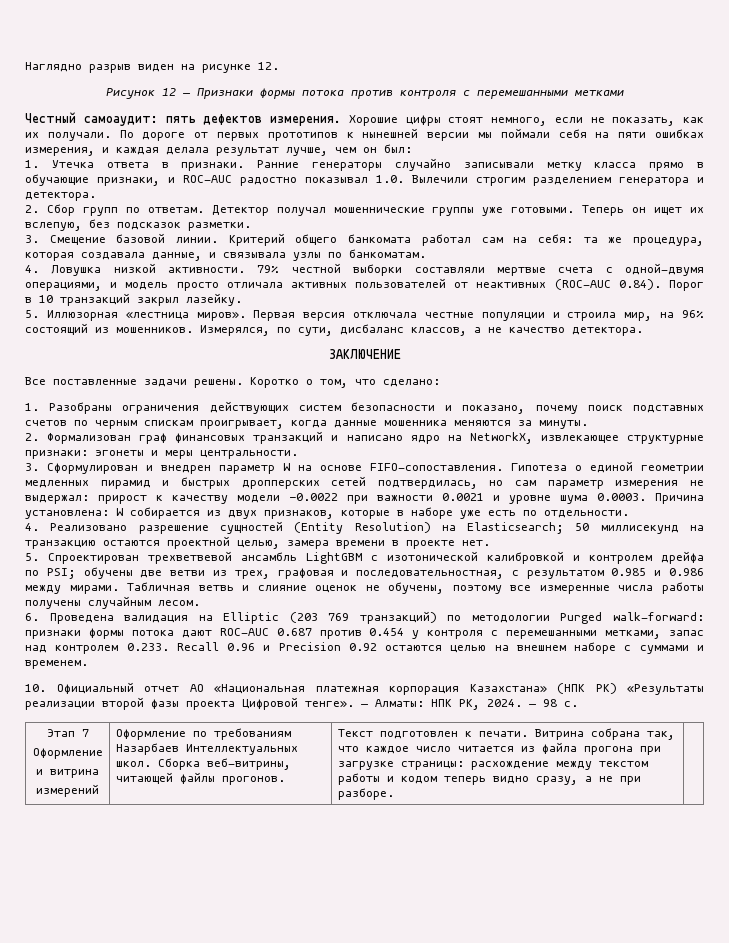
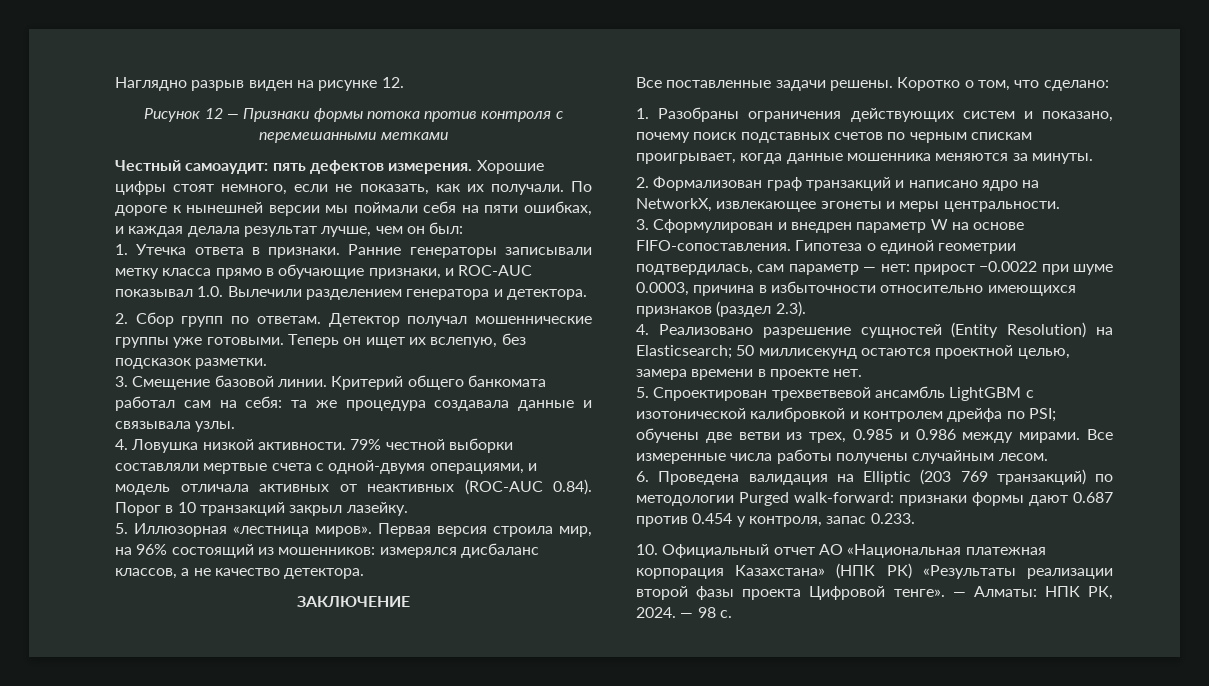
[194,132,338,141] от первых прототипов -> (167, 210) none
[654,129,704,138] [25,147,95,156] ошибках измерения, -> [523,201,592,216] ошибках,
[394,158,451,171] случайно -> (497, 252) none
[240,177,297,186] радостно -> (533, 270) none
[476,177,525,186] строгим -> (302, 291) none
[633,237,705,246] [25,249,426,261] процедура, которая создавала данные, и связывала узлы по банкоматам. -> [345,400,592,411] [115,421,236,432] процедура создавала данные и связывала узлы.
[176,282,219,291] просто -> (170, 489) none
[355,278,447,289] пользователей -> (329, 488) none
[353,312,560,321] отключала честные популяции и -> (487, 531) none
[116,325,333,336] мошенников. Измерялся, по сути, -> [278,547,457,558] мошенников: измерялся
[351,402,435,411] безопасности -> (1015, 115) none
[175,433,246,443] финансовых -> (802, 184) none
[626,435,704,444] [25,450,88,459] структурные признаки: -> (817, 206) none
[25,476,704,489] [25,493,704,504] [25,507,629,519] медленных пирамид и быстрых дропперских сетей подтвердилась, но сам параметр измерения не выдержал: прирост к качеству модели −0.0022 при важности 0.0021 и уровне шума 0.0003. Причина установлена: W собирается из двух признаков, которые в наборе уже есть по отдельности. -> [636,261,1113,275] [636,281,1076,296] [636,301,806,317] подтвердилась, сам параметр — нет: прирост −0.0022 при шуме 0.0003, причина в избыточности относительно имеющихся признаков (раздел 2.3).
[689,525,704,531] [25,540,96,549] на транзакцию -> (857, 353) none
[277,568,604,579] графовая и последовательностная, с результатом -> (847, 437) none
[127,582,532,594] Табличная ветвь и слияние оценок не обучены, поэтому все -> [1087,429,1113,440] Все
[131,628,269,638] потока дают ROC-AUC -> [1029,495,1068,506] дают
[427,630,704,639] [25,642,704,654] [25,660,88,669] контроля с перемешанными метками, запас над контролем 0.233. Recall 0.96 и Precision 0.92 остаются целью на внешнем наборе с суммами и временем. -> [748,513,915,527] контроля, запас 0.233.
[46,729,89,737] [32,748,103,759] [36,769,99,778] [36,784,99,797] [115,728,291,740] [115,743,298,755] [115,758,291,770] [115,772,285,785] [337,728,675,740] [337,742,661,755] [337,761,648,770] [337,773,641,785] [337,788,394,800] // Этап 7 // Оформление // и витрина // измерений | Оформление по требованиям Назарбаев Интеллектуальных школ. Сборка веб-витрины, читающей файлы прогонов. | Текст подготовлен к печати. Витрина собрана так, что каждое число читается из файла прогона при загрузке страницы: расхождение между текстом работы и кодом теперь видно сразу, а не при разборе. | -> (732, 614) none

